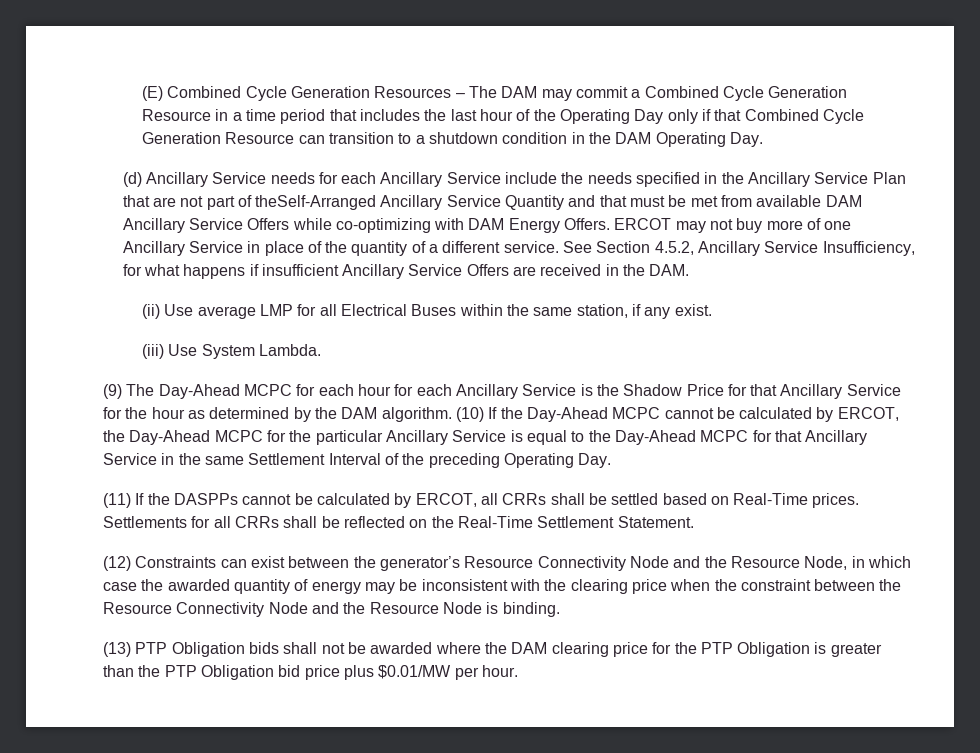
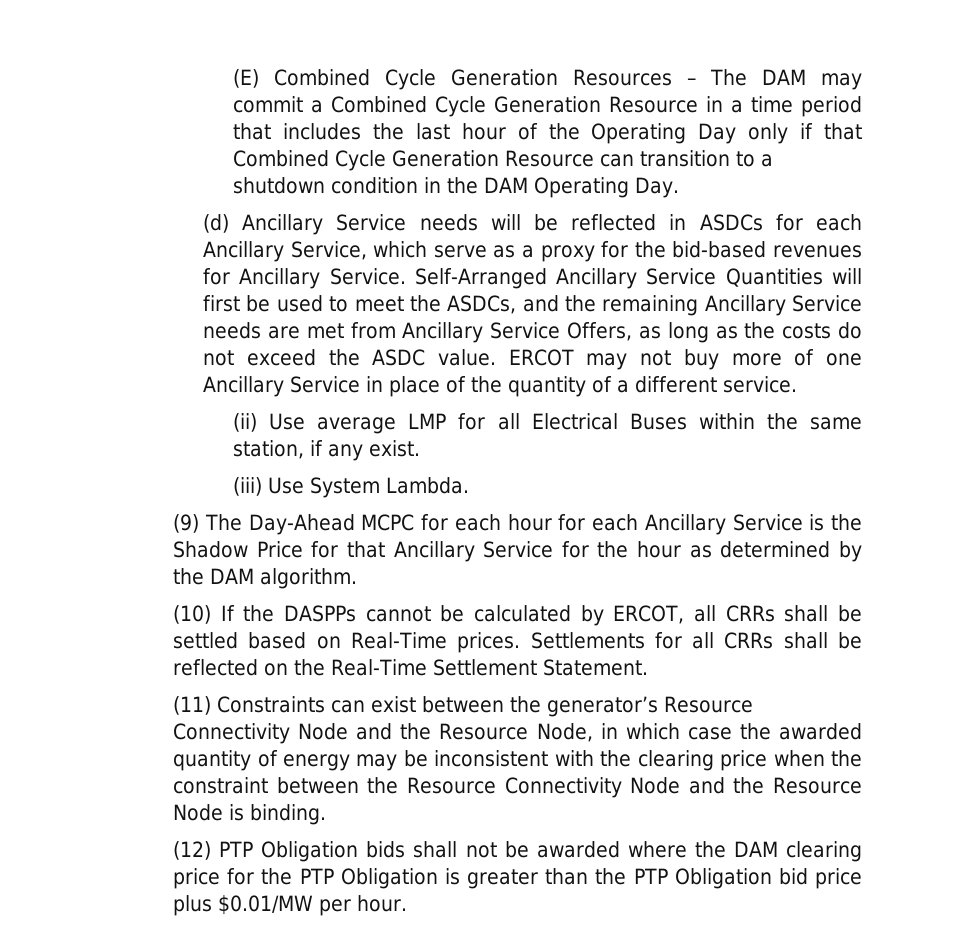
[318,172,906,187] [122,195,862,210] [122,218,611,233] for each Ancillary Service include the needs specified in the Ancillary Service Plan that are not part of theSelf-Arranged Ancillary Service Quantity and that must be met from available DAM Ancillary Service Offers while co-optimizing with DAM Energy Offers. -> [490,214,863,231] [203,241,862,262] [203,268,863,289] [203,295,862,316] [203,322,862,343] [203,349,496,366] will be reflected in ASDCs for each Ancillary Service, which serve as a proxy for the bid-based revenues for Ancillary Service. Self-Arranged Ancillary Service Quantities will first be used to meet the ASDCs, and the remaining Ancillary Service needs are met from Ancillary Service Offers, as long as the costs do not exceed the ASDC value.
[563,241,915,256] [122,264,690,279] See Section 4.5.2, Ancillary Service Insufficiency, for what happens if insufficient Ancillary Service Offers are received in the DAM. -> (798, 384) none
(452, 414) none -> (358, 578) //
[526,407,899,422] [103,430,868,445] [103,453,612,468] [103,493,170,508] Day-Ahead MCPC cannot be calculated by ERCOT, the Day-Ahead MCPC for the particular Ancillary Service is equal to the Day-Ahead MCPC for that Ancillary Service in the same Settlement Interval of the preceding Operating Day. // (11) If the -> (275, 613) none
[103,556,132,571] (12) -> [173,696,212,715] (11)
[103,642,132,657] (13) -> [173,841,212,860] (12)

